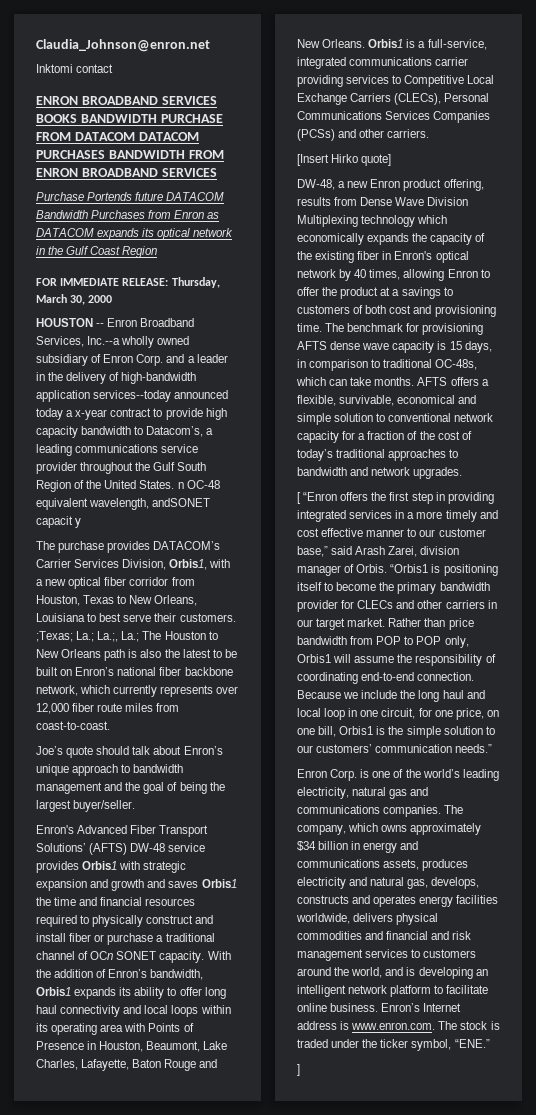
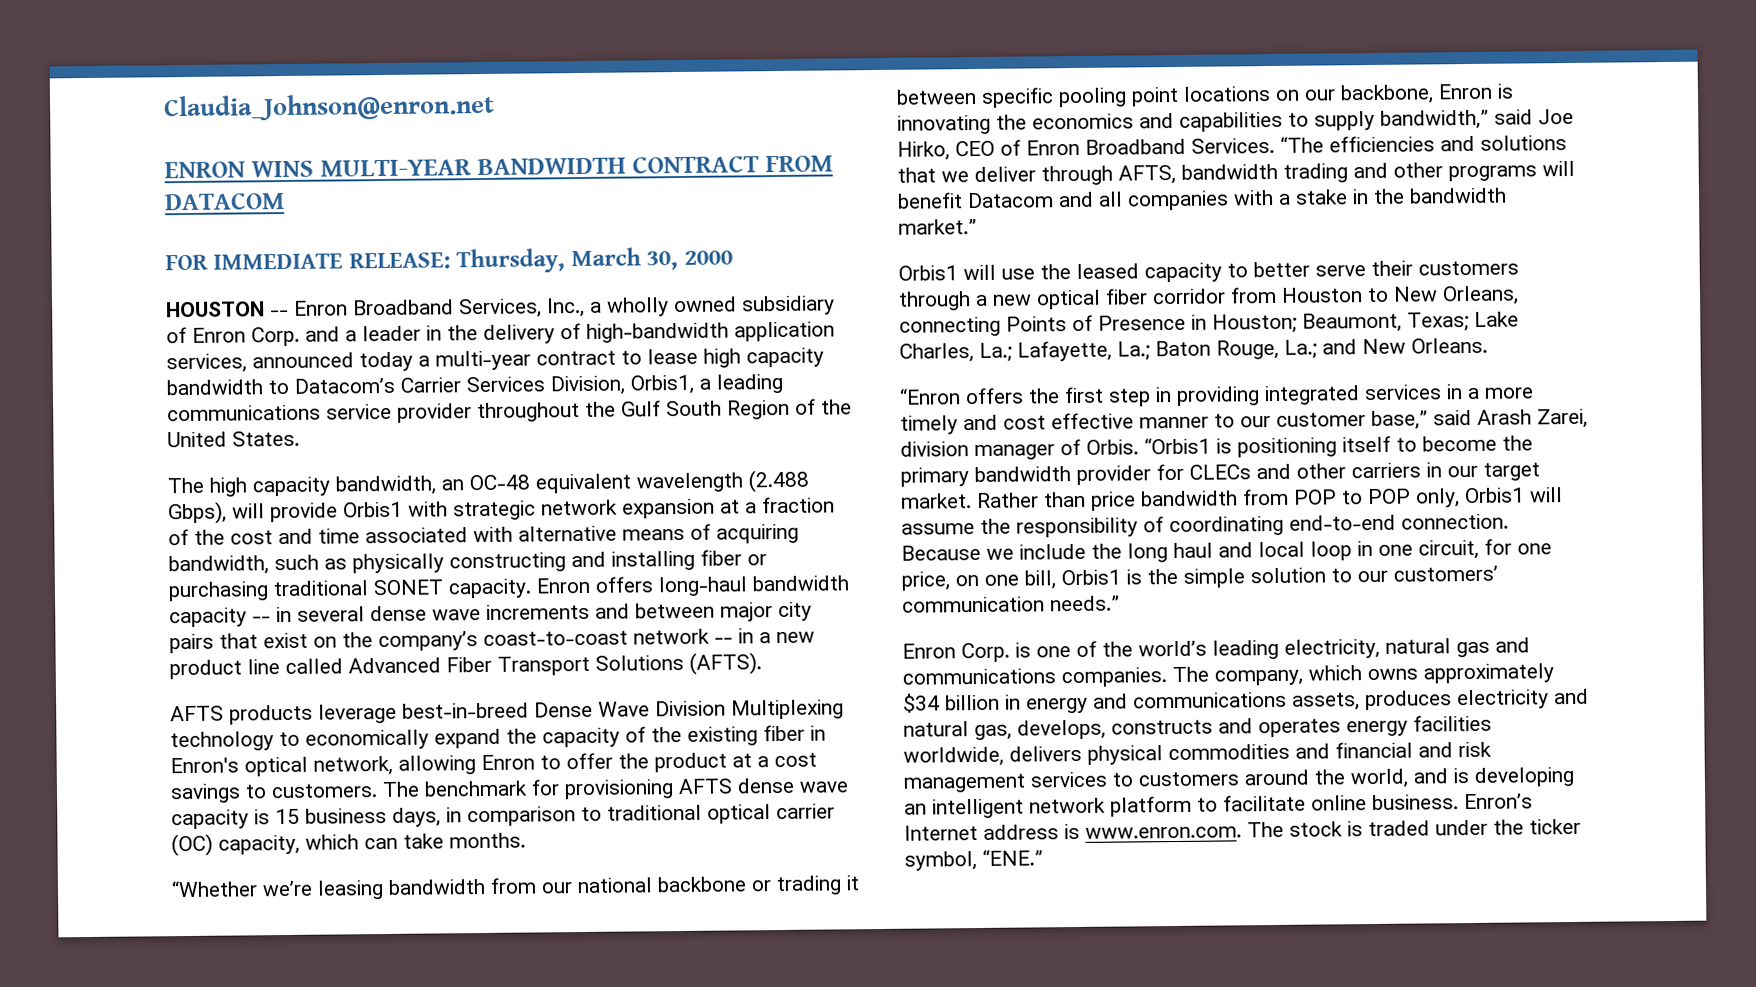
[36,64,114,73] [36,96,217,105] [36,114,223,123] [36,132,199,141] [36,150,224,159] [36,168,217,177] [36,192,225,201] [36,210,220,219] [36,228,234,240] [36,246,158,258] // Inktomi contact // ENRON BROADBAND SERVICES BOOKS BANDWIDTH PURCHASE FROM DATACOM DATACOM PURCHASES BANDWIDTH FROM ENRON BROADBAND SERVICES // Purchase Portends future DATACOM Bandwidth Purchases from Enron as DATACOM expands its optical network in the Gulf Coast Region -> [164,155,834,179] [164,191,285,211] // ENRON WINS MULTI-YEAR BANDWIDTH CONTRACT FROM DATACOM
[87,336,121,345] Inc.--a -> [547,297,602,318] Inc., a
[93,390,172,402] services--today -> [166,353,247,374] services,
[75,409,108,420] x-year -> [435,350,531,371] multi-year
[165,408,203,420] provide -> [647,348,698,365] lease
[146,426,204,437] Datacom’s, -> [294,374,694,396] Datacom’s Carrier Services Division, Orbis1,
[177,480,220,489] [36,498,211,510] [36,516,82,528] [36,541,221,553] [36,559,231,570] [36,577,195,589] [36,595,198,606] [36,613,236,622] [36,631,218,642] [36,649,237,661] [36,667,233,676] [36,685,239,697] [36,703,180,714] [36,721,110,730] [36,746,223,758] [36,764,184,776] [36,782,225,794] [36,800,136,812] [36,825,209,837] [36,843,206,855] [36,861,187,873] [36,879,237,891] [36,897,196,906] [36,915,214,927] [36,933,215,945] [36,951,231,963] [36,969,204,980] [36,987,226,999] [36,1005,231,1017] [36,1023,194,1035] [36,1041,228,1052] [36,1059,218,1071] [297,39,487,50] [297,57,469,69] [297,75,495,87] [297,93,490,105] [297,111,491,123] [297,129,430,141] [297,154,392,166] [297,179,484,191] [297,197,358,206] n OC-48 equivalent wavelength, andSONET capacit y // The purchase provides DATACOM’s Carrier Services Division, Orbis1, with a new optical fiber corridor from Houston, Texas to New Orleans, Louisiana to best serve their customers. ;Texas; La.; La.;, La.; The Houston to New Orleans path is also the latest to be built on Enron’s national fiber backbone network, which currently represents over 12,000 fiber route miles from coast-to-coast. // Joe’s quote should talk about Enron’s unique approach to bandwidth management and the goal of being the largest buyer/seller. // Enron's Advanced Fiber Transport Solutions’ (AFTS) DW-48 service provides Orbis1 with strategic expansion and growth and saves Orbis1 the time and financial resources required to physically construct and install fiber or purchase a traditional channel of OCn SONET capacity. With the addition of Enron’s bandwidth, Orbis1 expands its ability to offer long haul connectivity and local loops within its operating area with Points of Presence in Houston, Beaumont, Lake Charles, Lafayette, Baton Rouge and New Orleans. Orbis1 is a full-service, integrated communications carrier providing services to Competitive Local Exchange Carriers (CLECs), Personal Communications Services Companies (PCSs) and other carriers. // [Insert Hirko quote] // DW-48, a new Enron product offering, results from -> [167,469,809,497] [168,496,835,525] [168,523,799,546] [168,549,767,576] [168,575,849,602] [169,601,812,628] [169,628,815,654] [169,652,762,680] [170,702,529,725] // The high capacity bandwidth, an OC-48 equivalent wavelength (2.488 Gbps), will provide Orbis1 with strategic network expansion at a fraction of the cost and time associated with alternative means of acquiring bandwidth, such as physically constructing and installing fiber or purchasing traditional SONET capacity. Enron offers long-haul bandwidth capacity -- in several dense wave increments and between major city pairs that exist on the company’s coast-to-coast network -- in a new product line called Advanced Fiber Transport Solutions (AFTS). // AFTS products leverage best-in-breed
[417,215,448,224] [297,233,410,245] which economically expands -> [279,728,501,750] to economically expand
[297,269,401,281] network by 40 times, -> [313,755,393,776] network,
(400, 292) none -> [774,752,817,768] cost
[297,305,496,317] [297,323,322,332] customers of both cost and provisioning time. -> [271,783,378,799] customers.
(462, 345) none -> [305,807,387,824] business
[435,359,478,370] OC-48s, -> [707,803,835,824] [171,833,300,857] optical carrier (OC) capacity,
[417,377,489,386] [297,395,477,406] [297,413,494,425] [297,431,472,443] [297,449,459,461] [297,467,463,479] [297,492,301,504] AFTS offers a flexible, survivable, economical and simple solution to conventional network capacity for a fraction of the cost of today’s traditional approaches to bandwidth and network upgrades. // [ -> [171,875,860,900] [896,83,1514,108] [897,108,1574,135] [897,135,1567,161] [897,160,1575,186] [897,187,1507,211] [898,218,977,235] [898,260,1519,283] [898,285,1519,311] [899,311,1519,337] [899,337,1488,363] // “Whether we’re leasing bandwidth from our national backbone or trading it between specific pooling point locations on our backbone, Enron is innovating the economics and capabilities to supply bandwidth,” said Joe Hirko, CEO of Enron Broadband Services. “The efficiencies and solutions that we deliver through AFTS, bandwidth trading and other programs will benefit Datacom and all companies with a stake in the bandwidth market.” // Orbis1 will use the leased capacity to better serve their customers through a new optical fiber corridor from Houston to New Orleans, connecting Points of Presence in Houston; Beaumont, Texas; Lake Charles, La.; Lafayette, La.; Baton Rouge, La.; and New Orleans. //
[297,1064,300,1076] // ] -> (1043, 857) none

